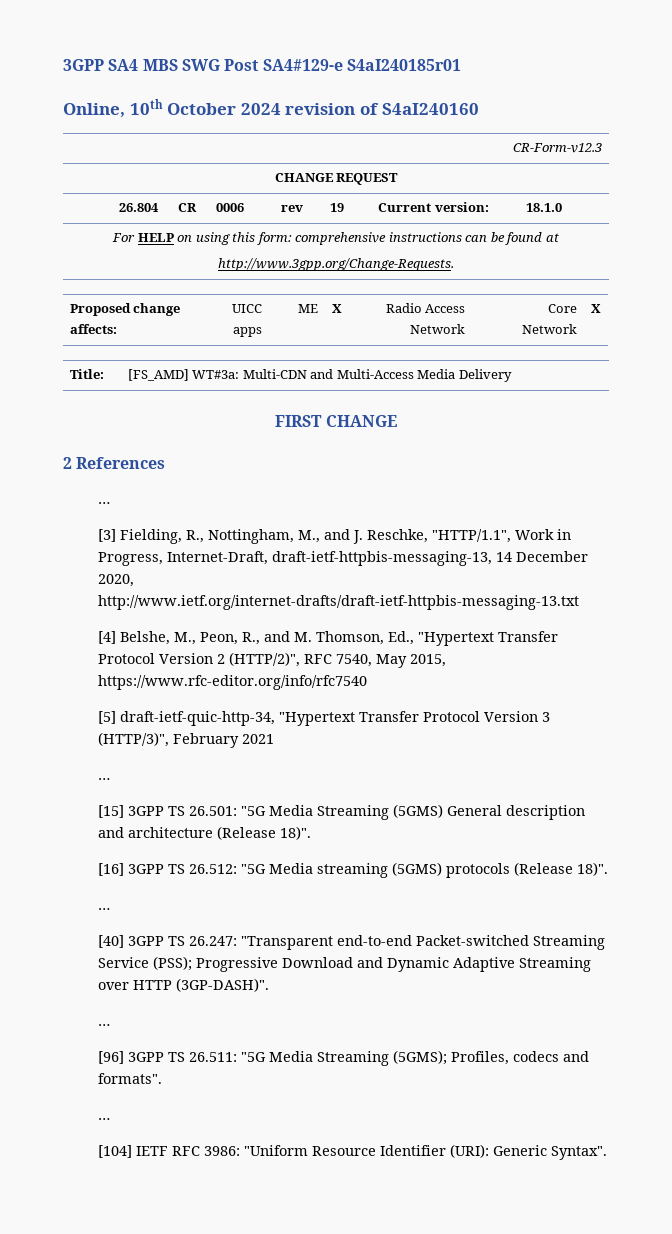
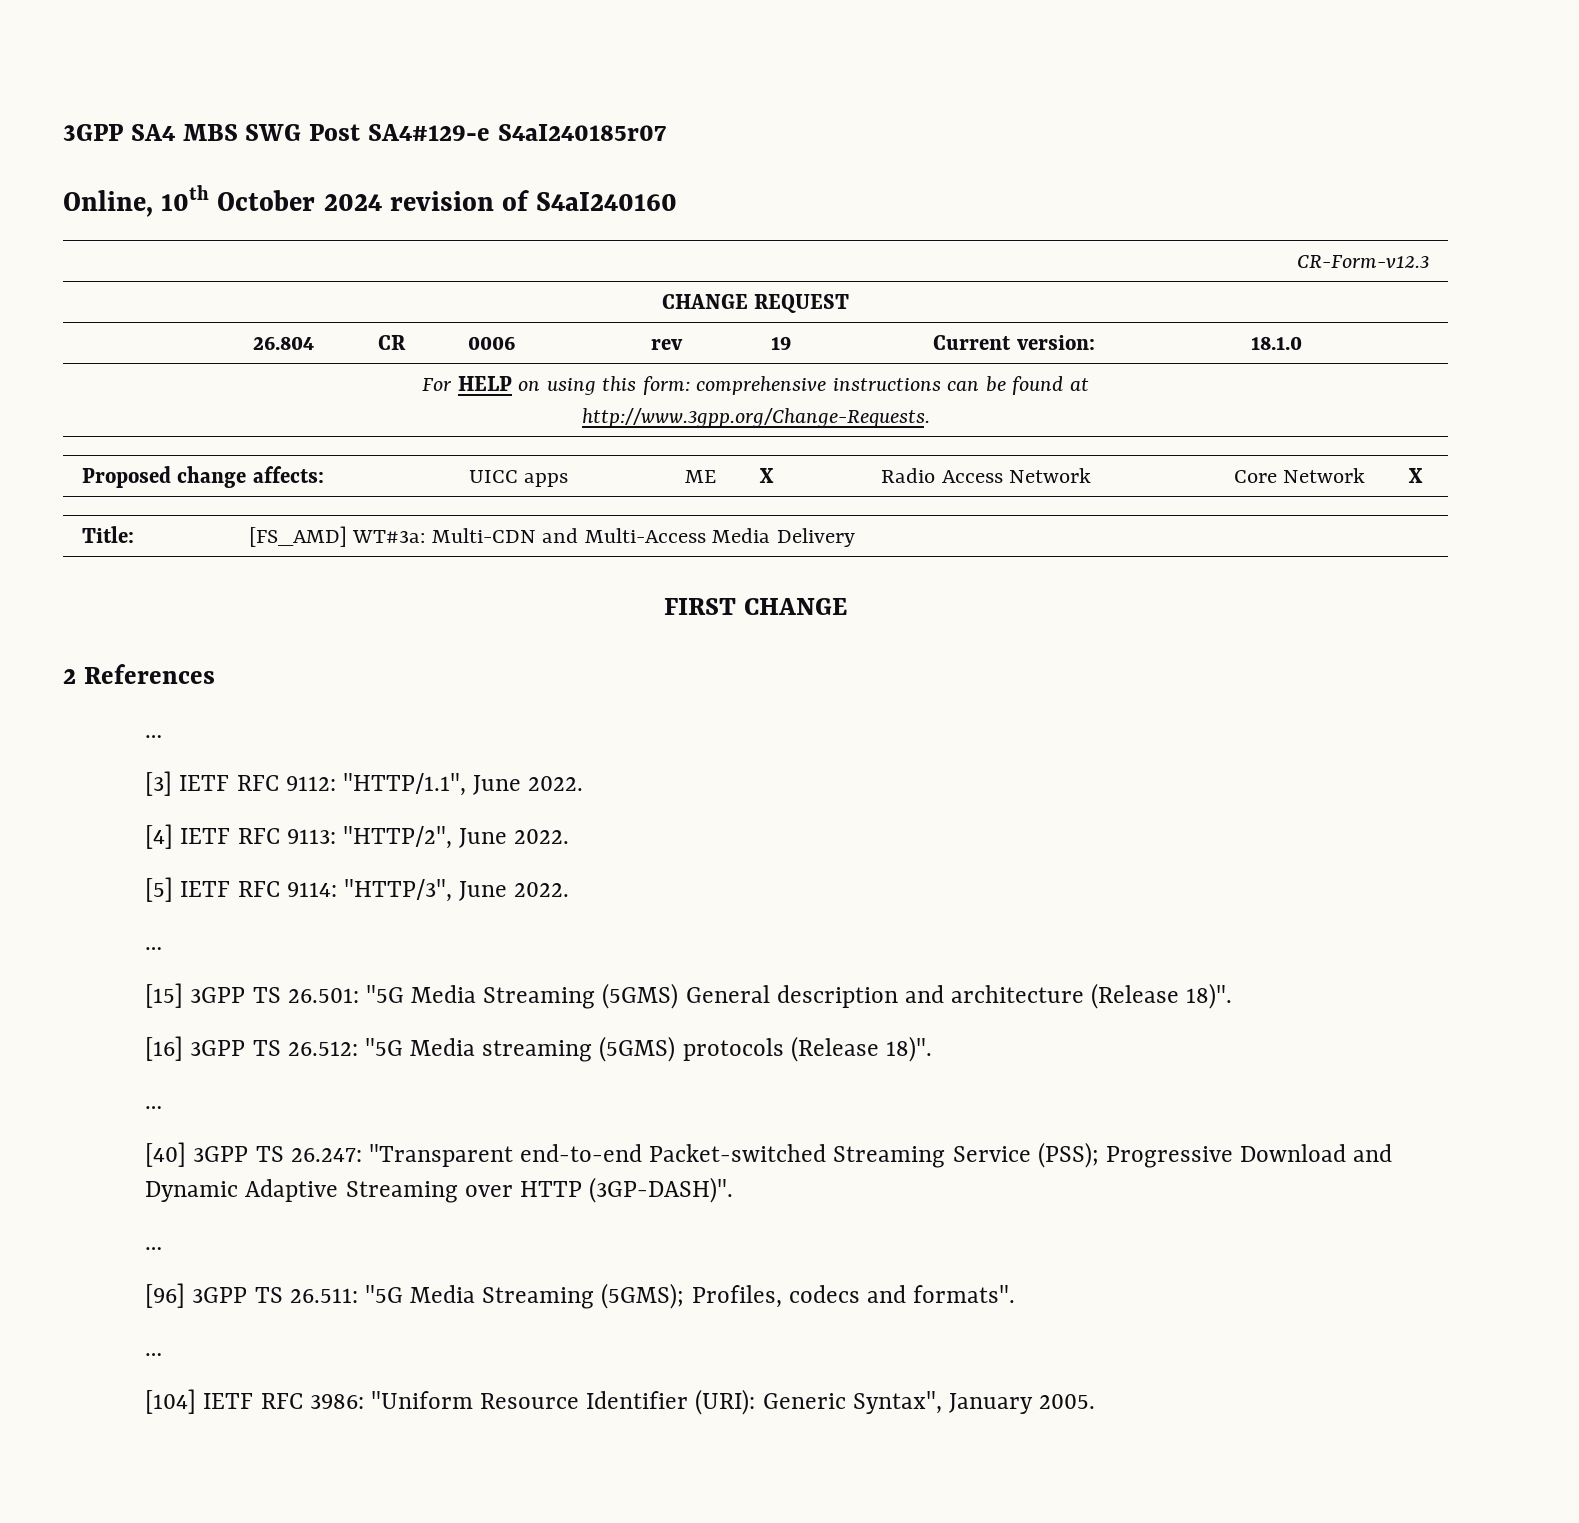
[346,59,461,71] S4aI240185r01 -> [497,124,667,141] S4aI240185r07
[120,529,572,544] [98,551,589,566] [98,574,135,587] [98,595,580,610] [98,631,559,646] [98,652,447,668] [98,675,368,690] [98,711,551,726] [98,732,275,748] Fielding, R., Nottingham, M., and J. Reschke, "HTTP/1.1", Work in Progress, Internet-Draft, draft-ietf-httpbis-messaging-13, 14 December 2020, http://www.ietf.org/internet-drafts/draft-ietf-httpbis-messaging-13.txt // [4] Belshe, M., Peon, R., and M. Thomson, Ed., "Hypertext Transfer Protocol Version 2 (HTTP/2)", RFC 7540, May 2015, https://www.rfc-editor.org/info/rfc7540 // [5] draft-ietf-quic-http-34, "Hypertext Transfer Protocol Version 3 (HTTP/3)", February 2021 -> [179,773,584,796] [145,824,570,849] [145,877,570,902] IETF RFC 9112: "HTTP/1.1", June 2022. // [4] IETF RFC 9113: "HTTP/2", June 2022. // [5] IETF RFC 9114: "HTTP/3", June 2022.
[551,1146,608,1160] Syntax". -> [852,1391,1096,1414] Syntax", January 2005.

